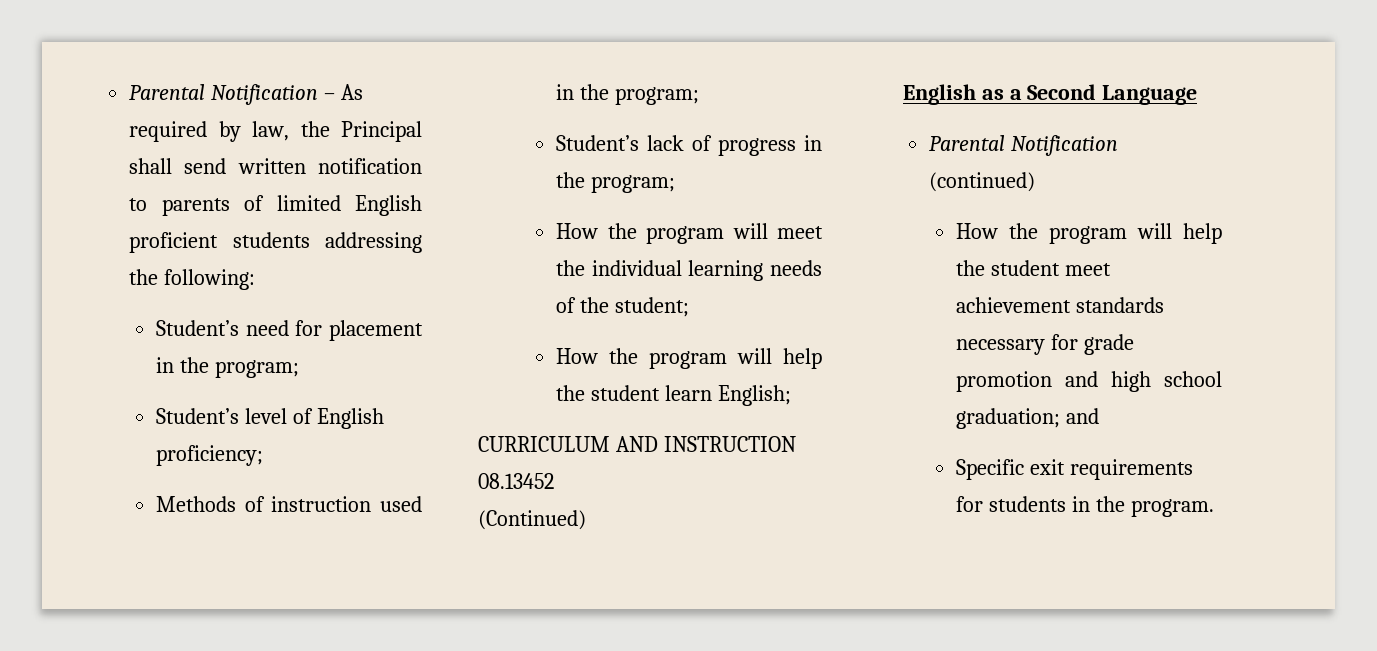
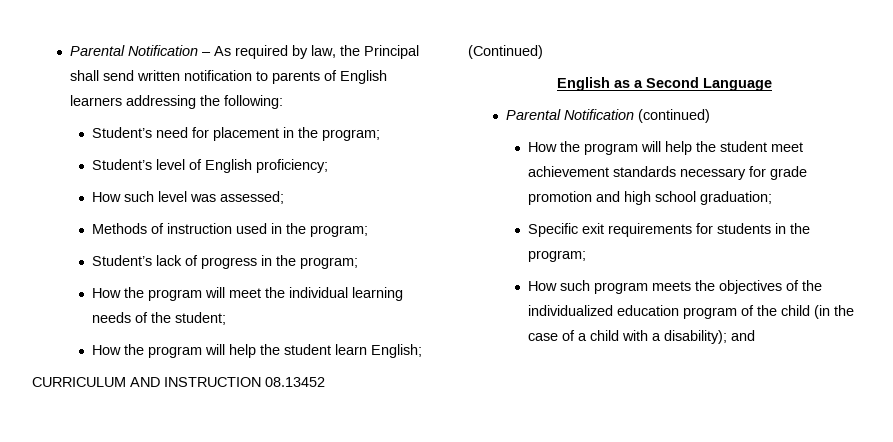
[276,195,422,216] [129,232,310,253] limited English proficient students -> [339,70,387,84] [69,95,122,106] English learners
(264, 455) none -> [92,191,285,204] // How such level was assessed;
[1066,408,1100,424] and -> (773, 198) none
[1130,499,1214,517] program. -> [528,250,587,262] [528,280,823,294] [528,305,855,319] [528,330,756,344] program; // How such program meets the objectives of the individualized education program of the child (in the case of a child with a disability); and

